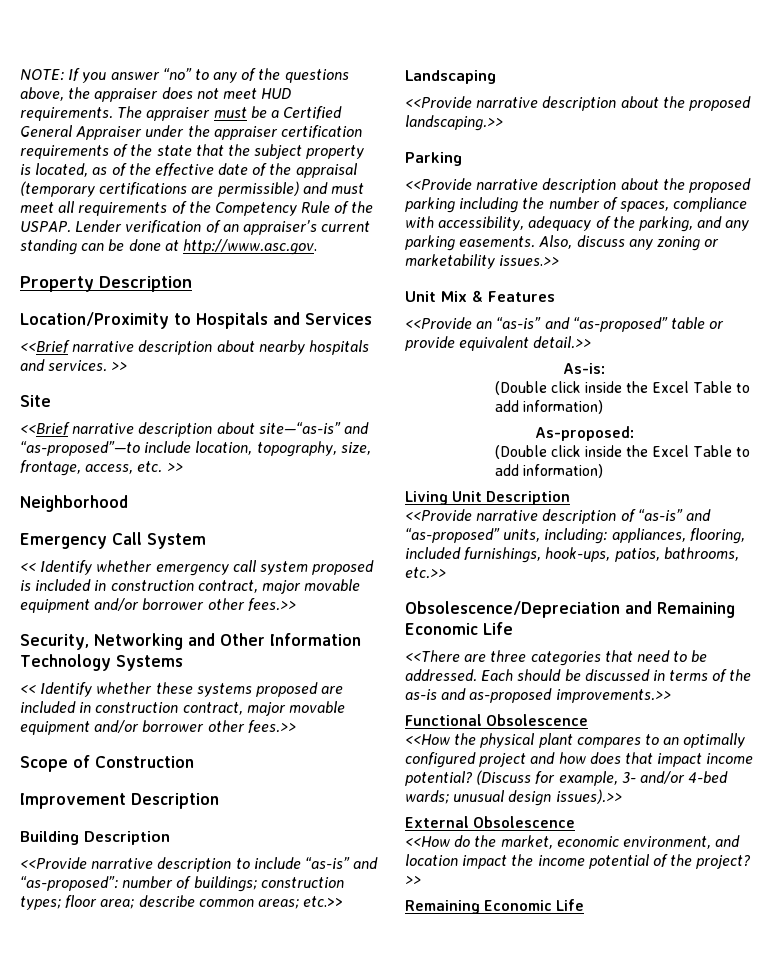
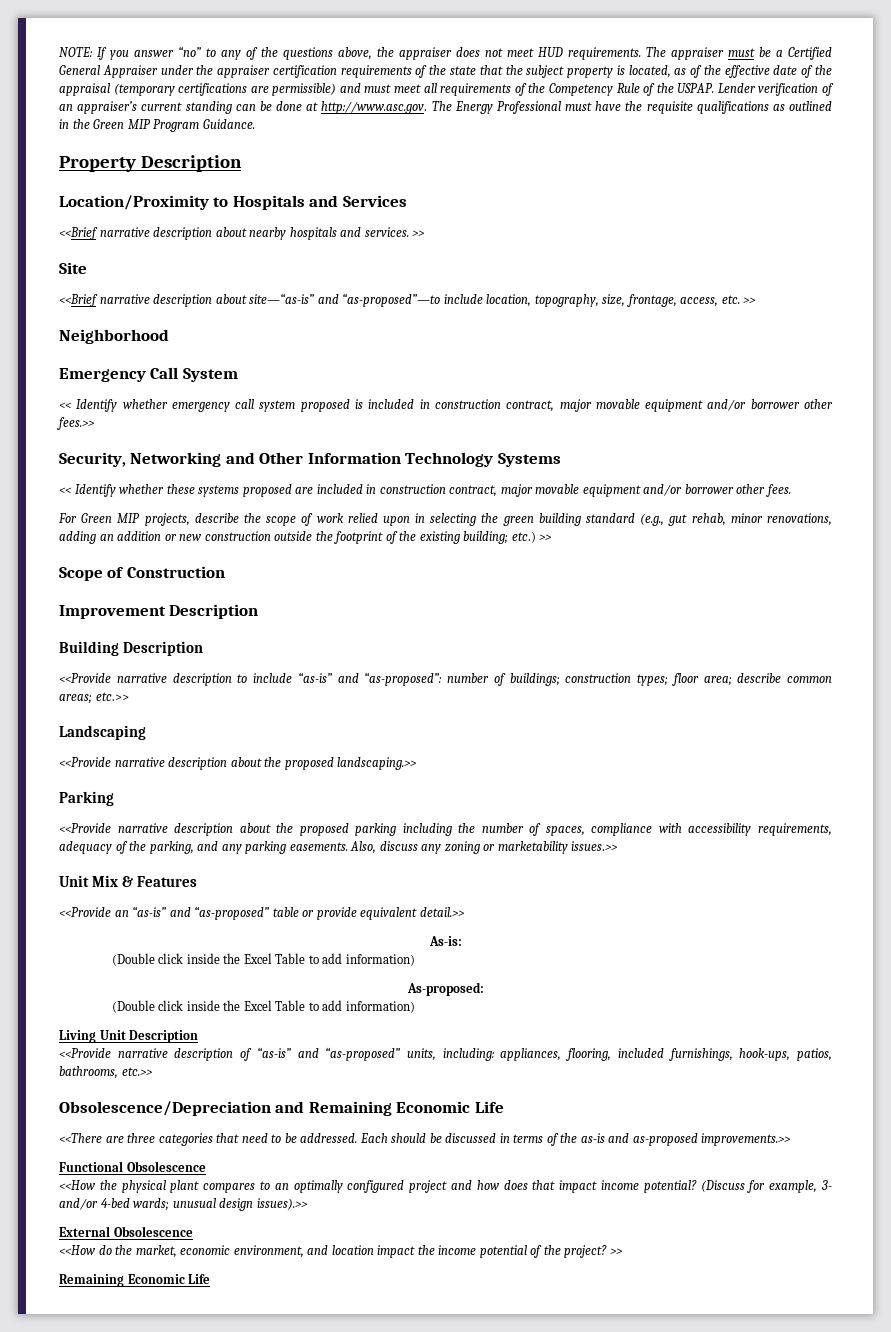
(317, 247) none -> [431,101,832,114] [59,119,255,132] The Energy Professional must have the requisite qualifications as outlined in the Green MIP Program Guidance.
[247,720,296,733] fees.>> -> [765,484,791,497] [58,513,832,526] [59,531,553,544] fees. // For Green MIP projects, describe the scope of work relied upon in selecting the green building standard (e.g., gut rehab, minor renovations, adding an addition or new construction outside the footprint of the existing building; etc.) >>
[438,216,525,231] accessibility, -> [688,823,832,836] accessibility requirements,

